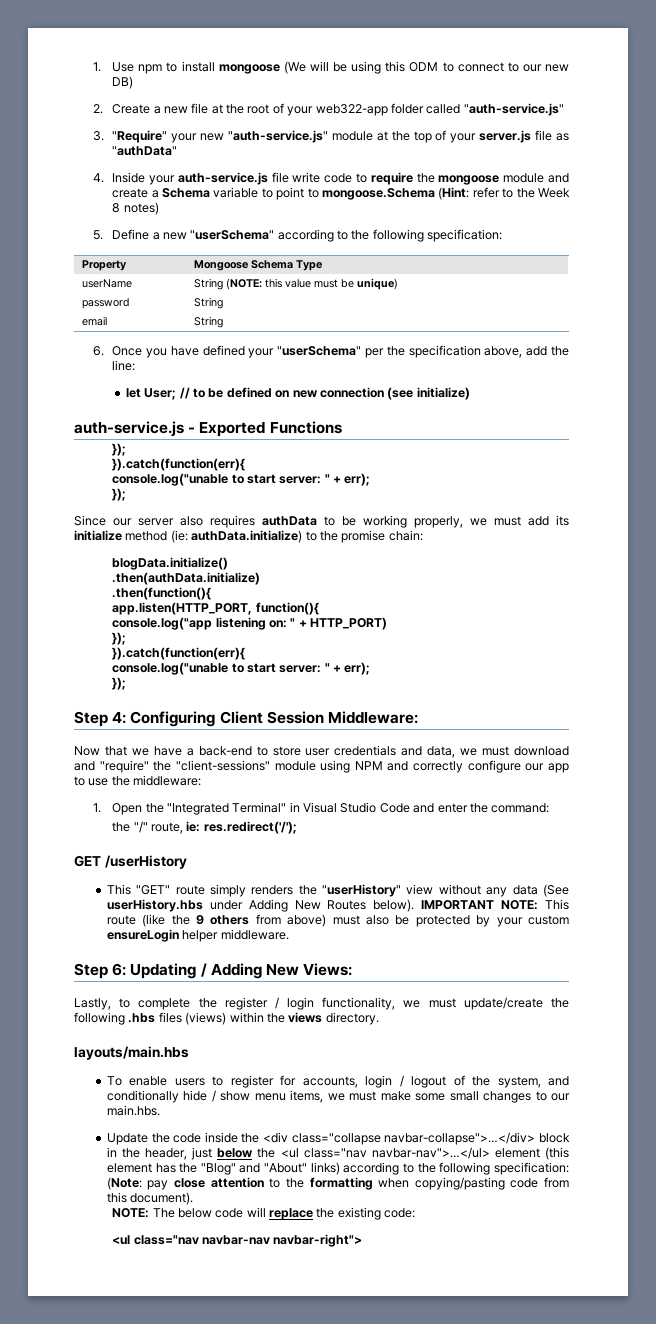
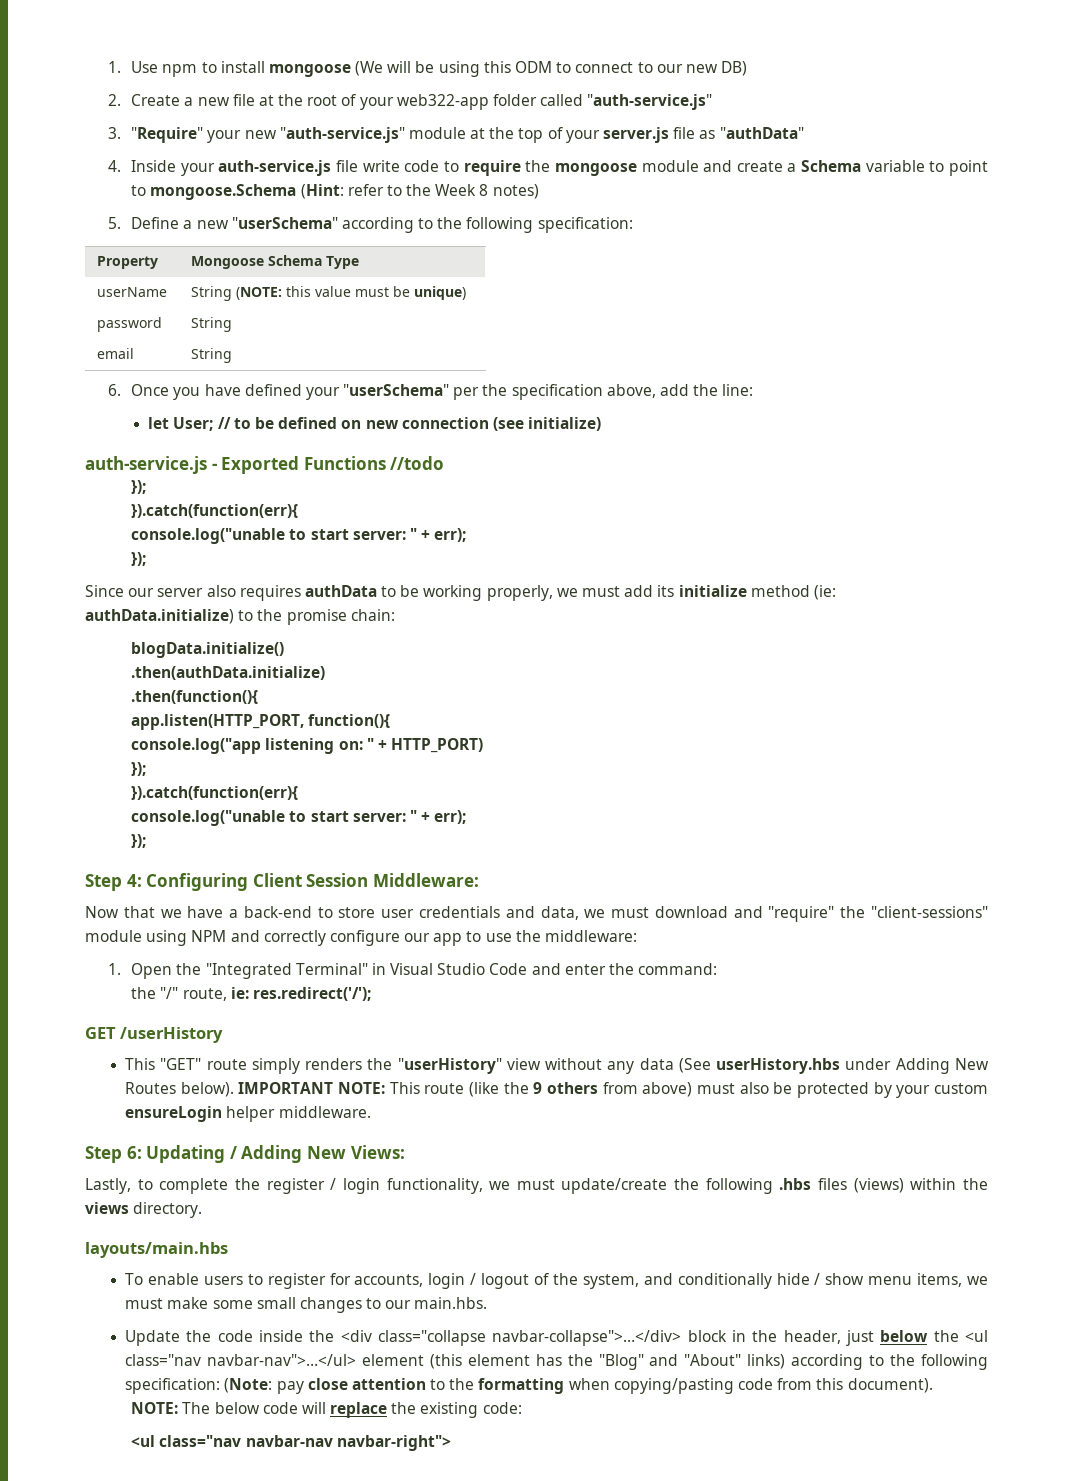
(342, 427) none -> [390,456,445,470] //todo

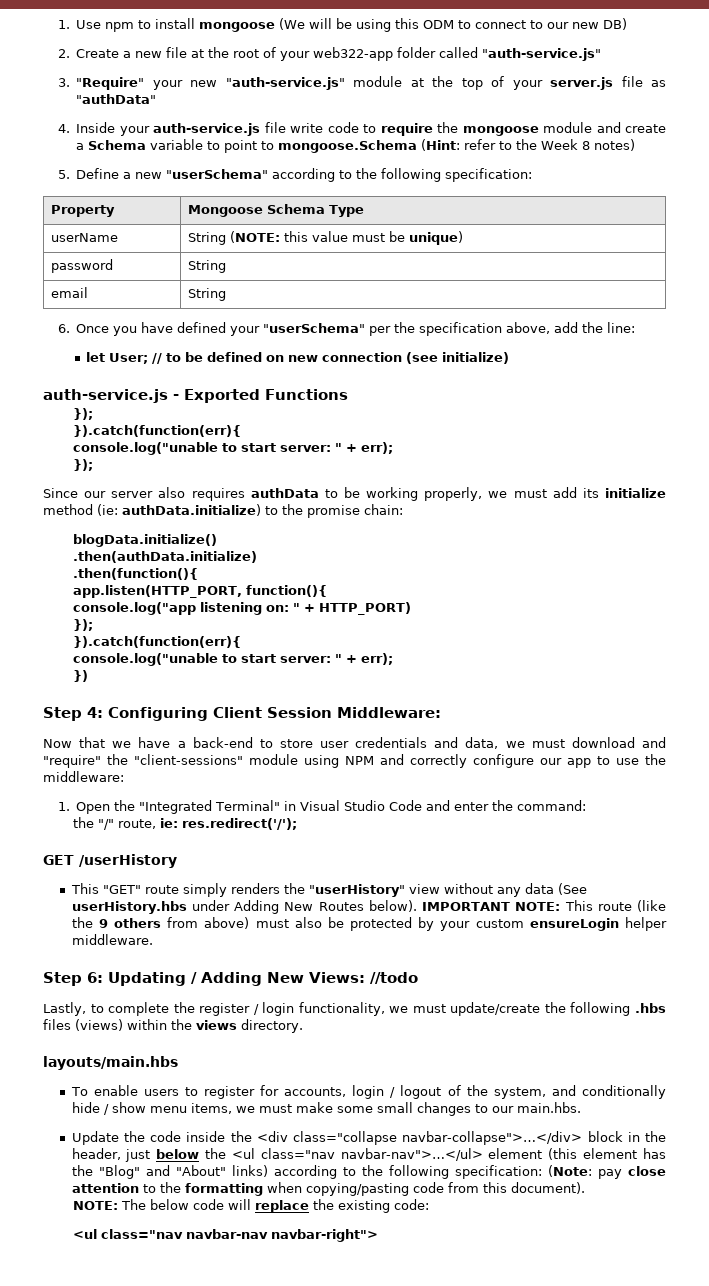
[390,456,445,470] //todo -> (348, 394) none
[131,834,147,848] }); -> [72,670,88,682] })
(405, 1152) none -> [370,972,418,984] //todo

